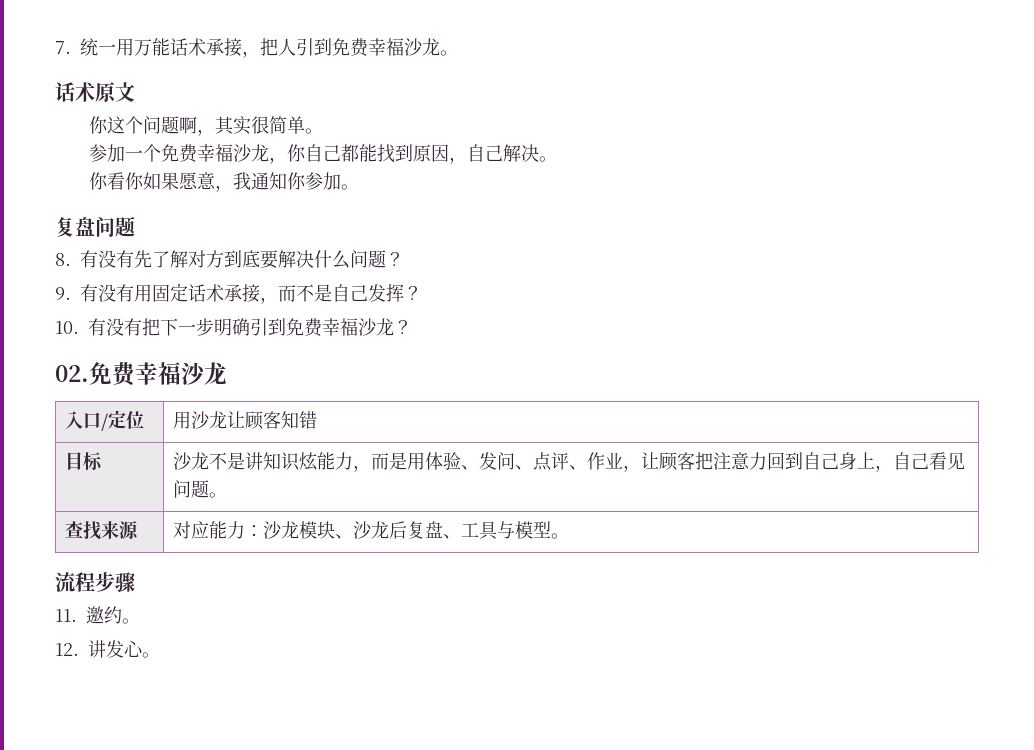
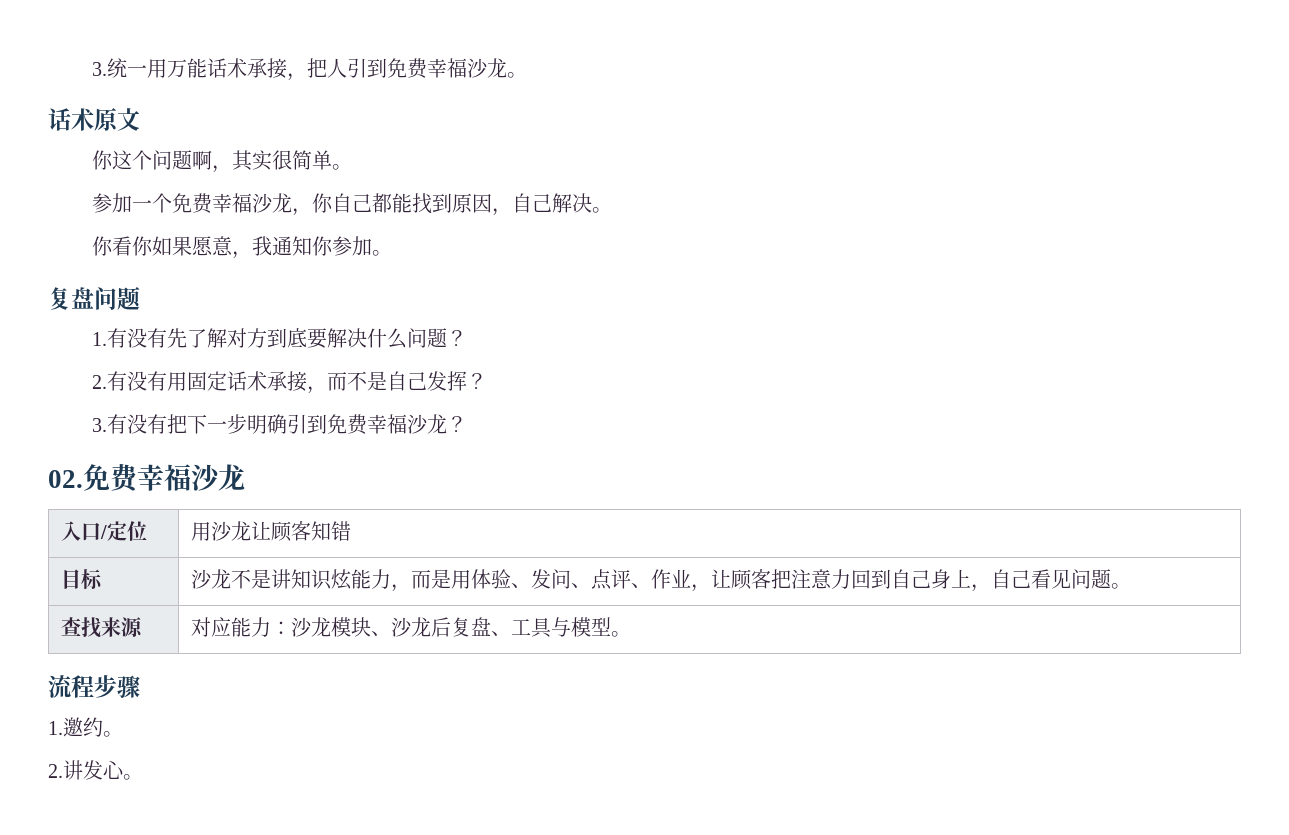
[55,41,71,54] 7. -> [91,62,107,76] 3.
[55,253,71,266] 8. -> [91,332,107,346] 1.
[55,287,71,300] 9. -> [91,375,107,389] 2.
[55,321,79,334] 10. -> [91,418,107,432] 3.
[55,609,77,622] 11. -> [48,721,63,735] 1.
[55,643,79,656] 12. -> [48,764,63,778] 2.

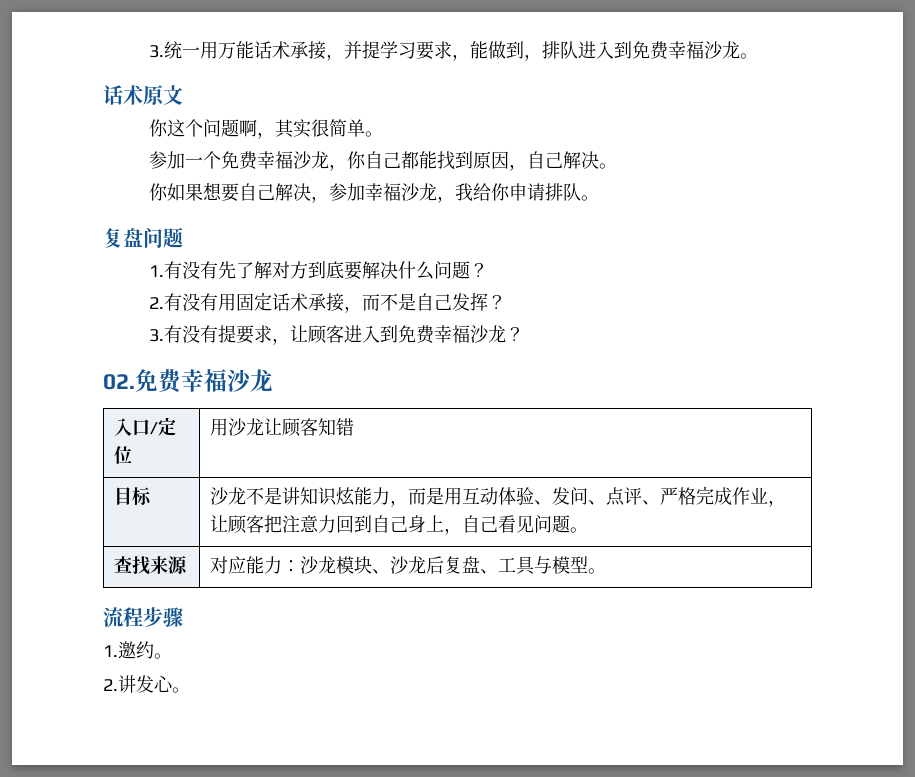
[306,58,367,78] 把人引 -> [344,41,615,61] 并提学习要求，能做到，排队进入
[111,236,372,259] 看你如果愿意，我通知你参加 -> [167,182,582,203] 如果想要自己解决，参加幸福沙龙，我给你申请排队
[166,414,307,434] 把下一步明确引 -> [218,325,381,345] 提要求，让顾客进入
(471, 579) none -> [461,487,498,505] 互动
(651, 585) none -> [659,486,732,505] 严格完成

